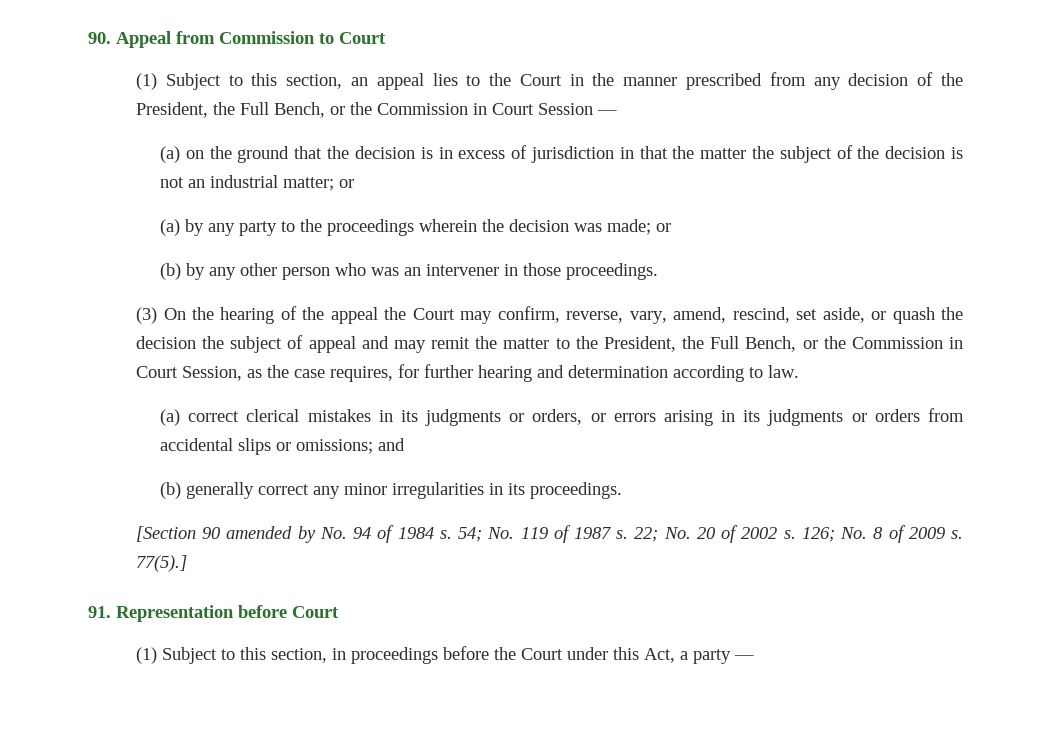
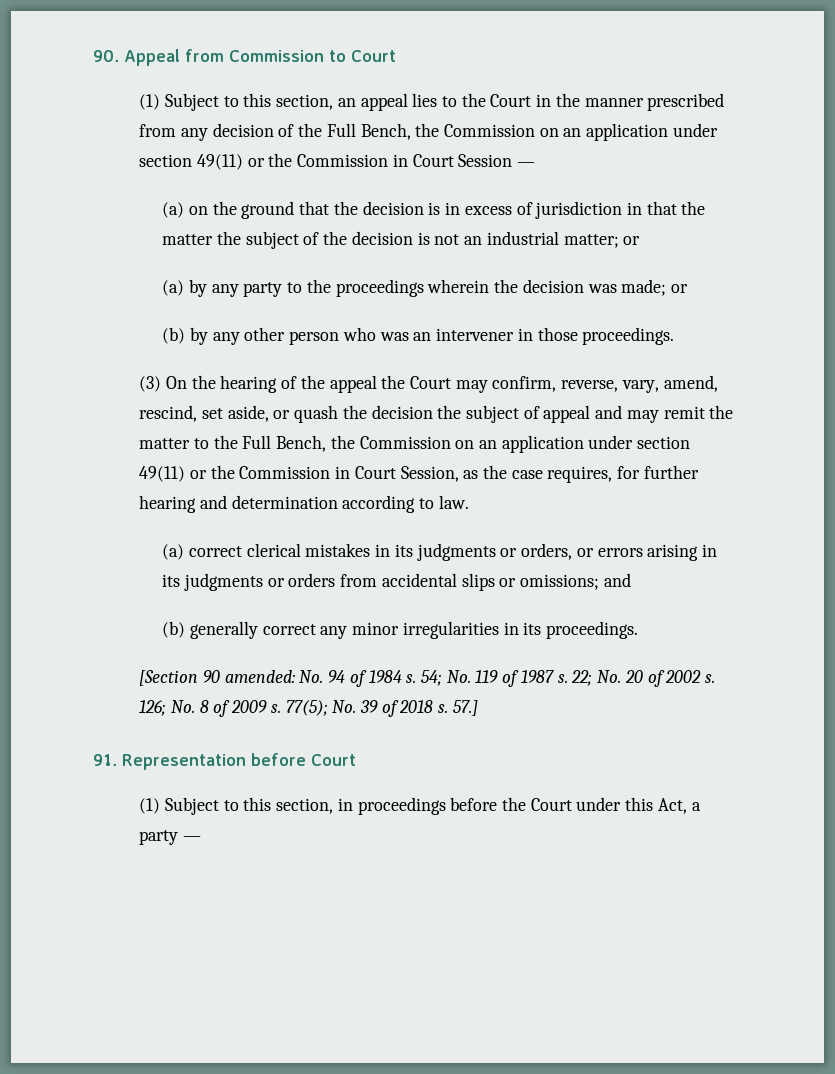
[136,102,326,118] President, the Full Bench, -> [326,123,718,141] [139,154,243,170] Full Bench, the Commission on an application under section 49(11)
[603,336,797,352] President, the Full Bench, -> [242,435,691,453] [139,466,186,482] Full Bench, the Commission on an application under section 49(11)
[226,526,316,543] amended by -> [224,670,295,683] amended:
[136,555,188,572] 77(5).] -> [285,700,478,717] 77(5); No. 39 of 2018 s. 57.]

